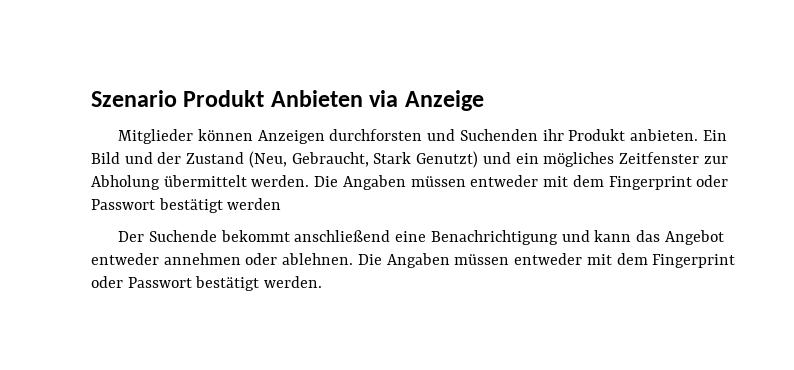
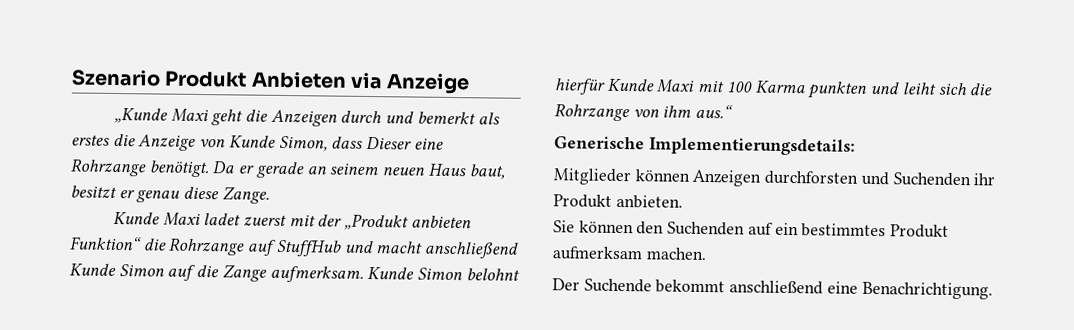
(484, 100) none -> [113,107,500,127] [71,133,444,152] [70,158,506,180] [70,185,270,204] [112,211,472,231] [69,236,520,259] [69,263,520,283] [554,78,994,99] [554,103,734,122] [554,136,855,156] // „Kunde Maxi geht die Anzeigen durch und bemerkt als erstes die Anzeige von Kunde Simon, dass Dieser eine Rohrzange benötigt. Da er gerade an seinem neuen Haus baut, besitzt er genau diese Zange. // Kunde Maxi ladet zuerst mit der „Produkt anbieten Funktion“ die Rohrzange auf StuffHub und macht anschließend Kunde Simon auf die Zange aufmerksam. Kunde Simon belohnt hierfür Kunde Maxi mit 100 Karma punkten und leiht sich die Rohrzange von ihm aus.“ // Generische Implementierungsdetails:
[702,130,727,141] [91,151,728,168] [91,175,729,190] [91,198,282,213] Ein Bild und der Zustand (Neu, Gebraucht, Stark Genutzt) und ein mögliches Zeitfenster zur Abholung übermittelt werden. Die Angaben müssen entweder mit dem Fingerprint oder Passwort bestätigt werden -> [553,220,950,238] [552,246,707,261] // Sie können den Suchenden auf ein bestimmtes Produkt aufmerksam machen.
[430,230,724,245] [91,253,736,268] [91,276,323,291] Benachrichtigung und kann das Angebot entweder annehmen oder ablehnen. Die Angaben müssen entweder mit dem Fingerprint oder Passwort bestätigt werden. -> [861,281,993,300] Benachrichtigung.

